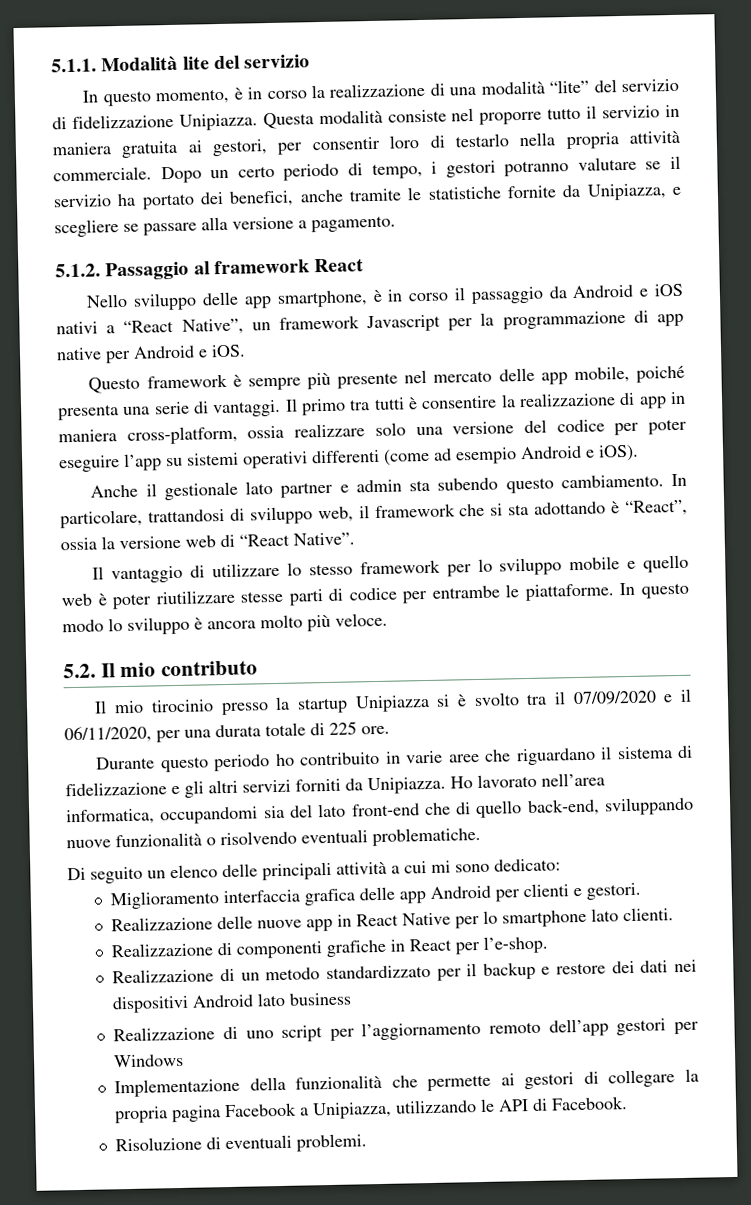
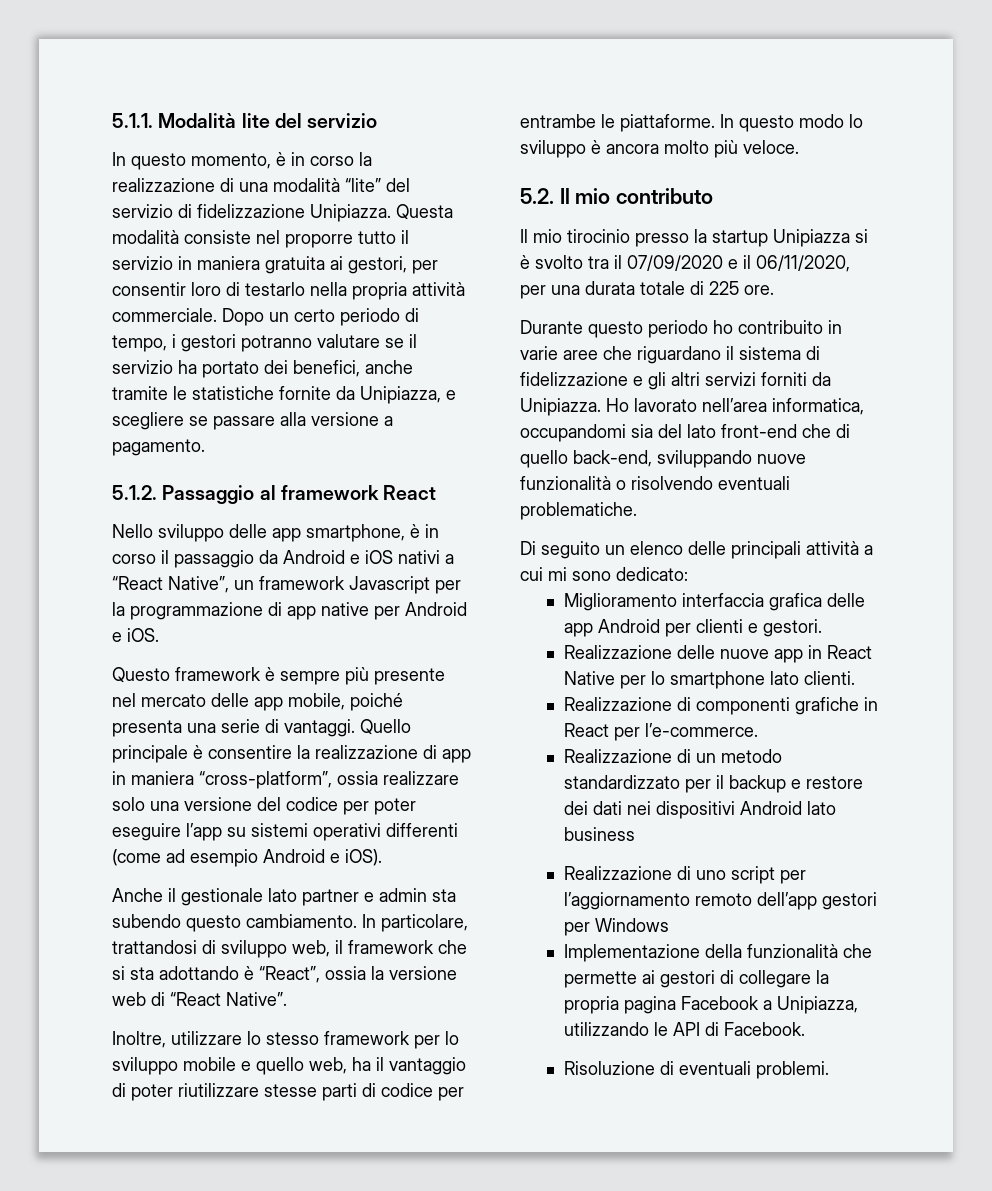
[284,397,405,416] Il primo tra tutti -> [360,719,411,735] [112,745,188,763] Quello principale
[126,425,238,445] cross-platform, -> [199,771,332,789] “cross-platform”,
[92,565,206,584] Il vantaggio di -> [112,1031,166,1048] Inoltre,
[61,593,108,607] web è -> [309,1057,466,1075] [112,1083,126,1097] web, ha il vantaggio di
[483,935,550,954] l’e-shop. -> [644,723,758,737] l’e-commerce.

